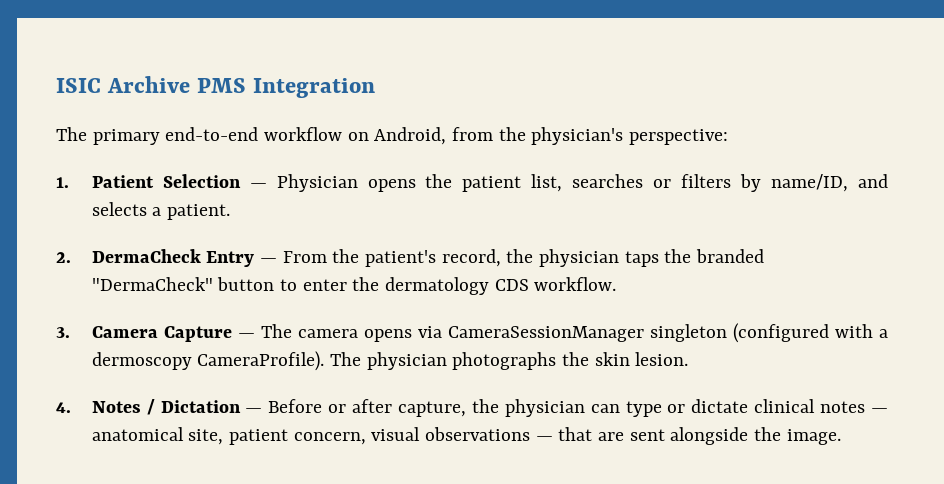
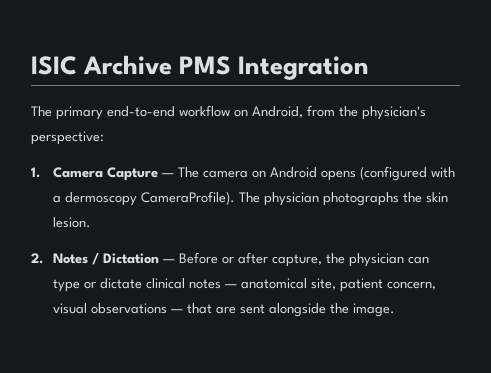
[91,174,888,192] [91,202,231,220] [56,249,765,267] [91,277,617,295] [56,327,70,338] Patient Selection — Physician opens the patient list, searches or filters by name/ID, and selects a patient. // 2. DermaCheck Entry — From the patient's record, the physician taps the branded "DermaCheck" button to enter the dermatology CDS workflow. // 3. -> (40, 172) none
[363,324,727,342] opens via CameraSessionManager singleton -> [252,167,357,181] on Android opens
[56,402,71,413] 4. -> [31,253,43,264] 2.

